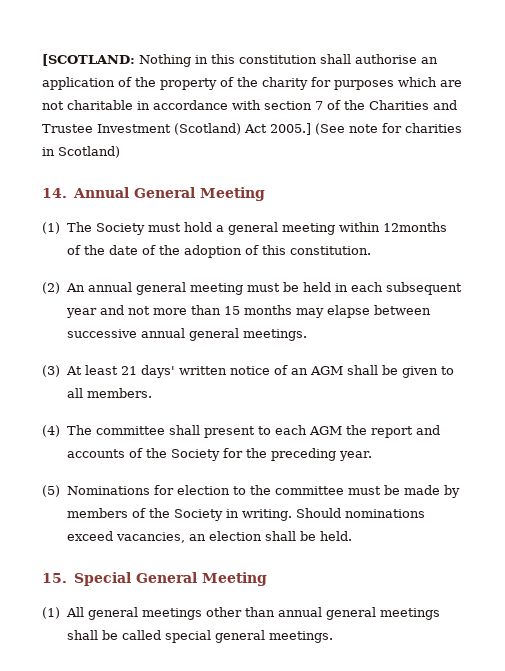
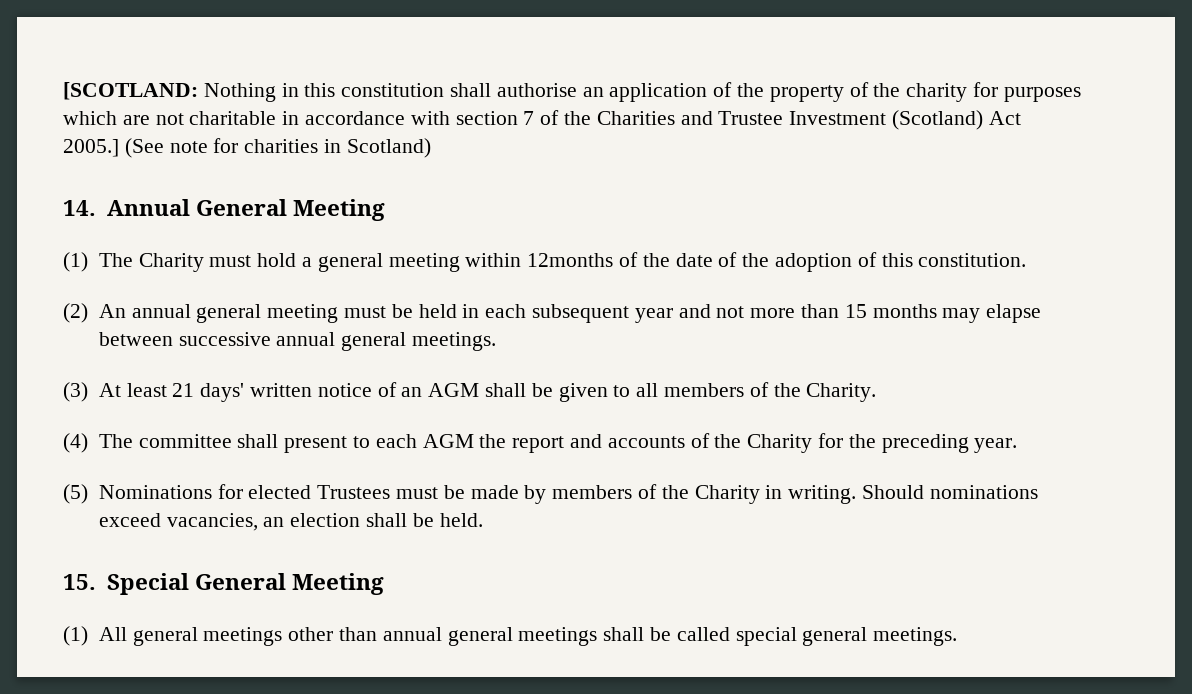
[95,223,145,235] Society -> [138,253,204,272] Charity
[86,388,152,398] members. -> [664,382,877,402] members of the Charity.
[170,449,220,461] Society -> [747,434,813,453] Charity
[176,485,344,495] election to the committee -> [248,485,391,499] elected Trustees
[173,509,223,521] Society -> [694,485,760,504] Charity

